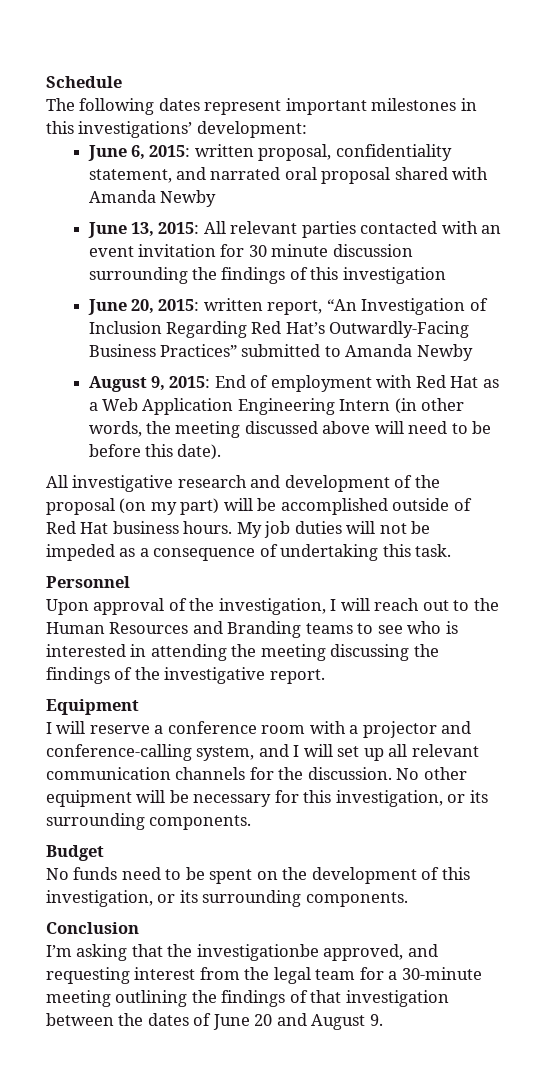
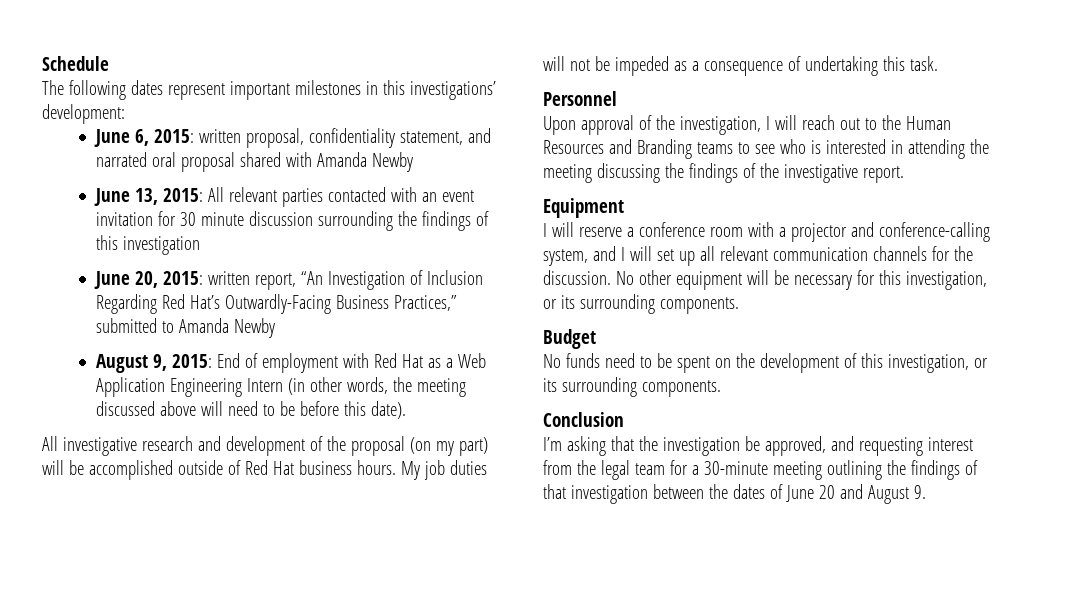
[160,344,238,357] Practices” -> [393,295,457,311] Practices,”
[196,944,319,961] investigationbe -> [662,436,760,456] investigation be

